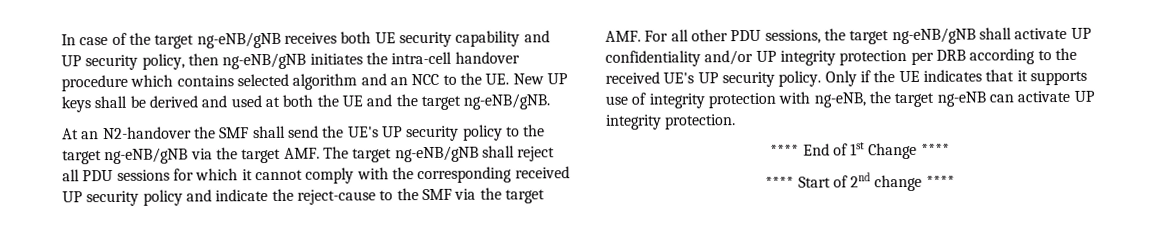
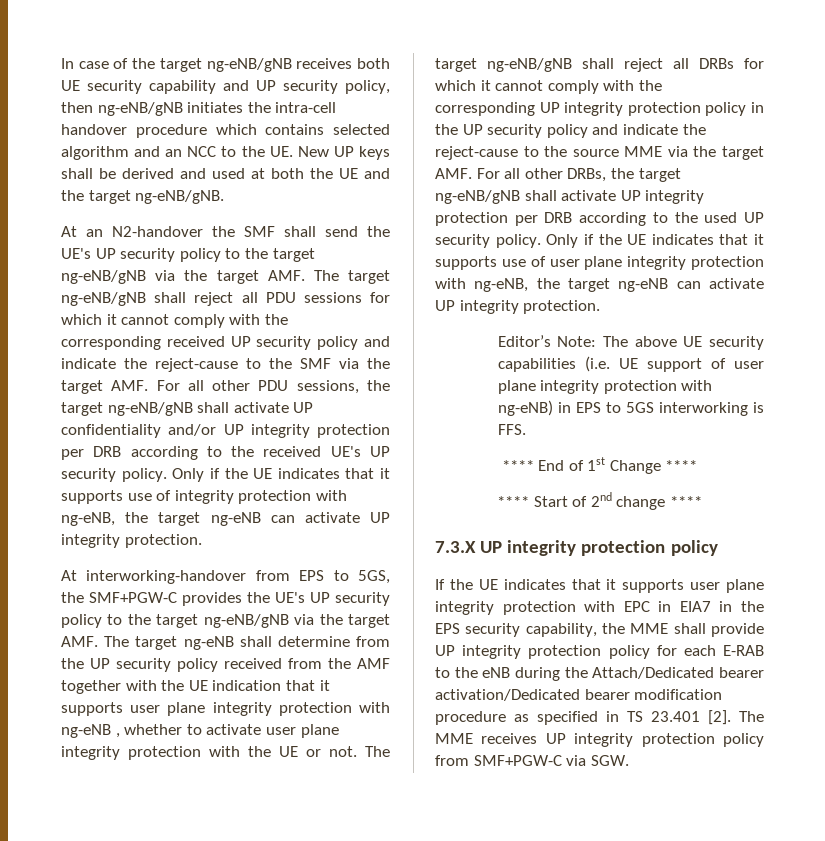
(737, 122) none -> [61,570,390,584] [61,592,390,606] [61,614,390,628] [61,636,390,650] [61,658,390,672] [61,680,330,694] [61,702,390,716] [61,724,339,738] [61,746,390,760] [435,58,764,72] [435,80,662,94] [435,102,764,116] [435,124,706,138] [435,146,764,160] [435,168,681,182] [435,190,705,204] [435,212,764,226] [435,234,764,248] [435,256,764,270] [435,278,764,292] [435,300,601,314] [497,335,764,350] [497,356,764,372] [497,380,713,394] [497,400,764,416] [497,424,526,435] // At interworking-handover from EPS to 5GS, the SMF+PGW-C provides the UE's UP security policy to the target ng-eNB/gNB via the target AMF. The target ng-eNB shall determine from the UP security policy received from the AMF together with the UE indication that it supports user plane integrity protection with ng-eNB , whether to activate user plane integrity protection with the UE or not. The target ng-eNB/gNB shall reject all DRBs for which it cannot comply with the corresponding UP integrity protection policy in the UP security policy and indicate the reject-cause to the source MME via the target AMF. For all other DRBs, the target ng-eNB/gNB shall activate UP integrity protection per DRB according to the used UP security policy. Only if the UE indicates that it supports use of user plane integrity protection with ng-eNB, the target ng-eNB can activate UP integrity protection. // Editor’s Note: The above UE security capabilities (i.e. UE support of user plane integrity protection with ng-eNB) in EPS to 5GS interworking is FFS.
(955, 181) none -> [435,540,718,556] [435,579,764,593] [435,601,764,615] [435,623,764,637] [435,645,764,659] [435,667,764,681] [435,689,723,701] [435,710,764,725] [435,733,764,747] [435,755,629,766] // 7.3.X UP integrity protection policy // If the UE indicates that it supports user plane integrity protection with EPC in EIA7 in the EPS security capability, the MME shall provide UP integrity protection policy for each E-RAB to the eNB during the Attach/Dedicated bearer activation/Dedicated bearer modification procedure as specified in TS 23.401 [2]. The MME receives UP integrity protection policy from SMF+PGW-C via SGW.

